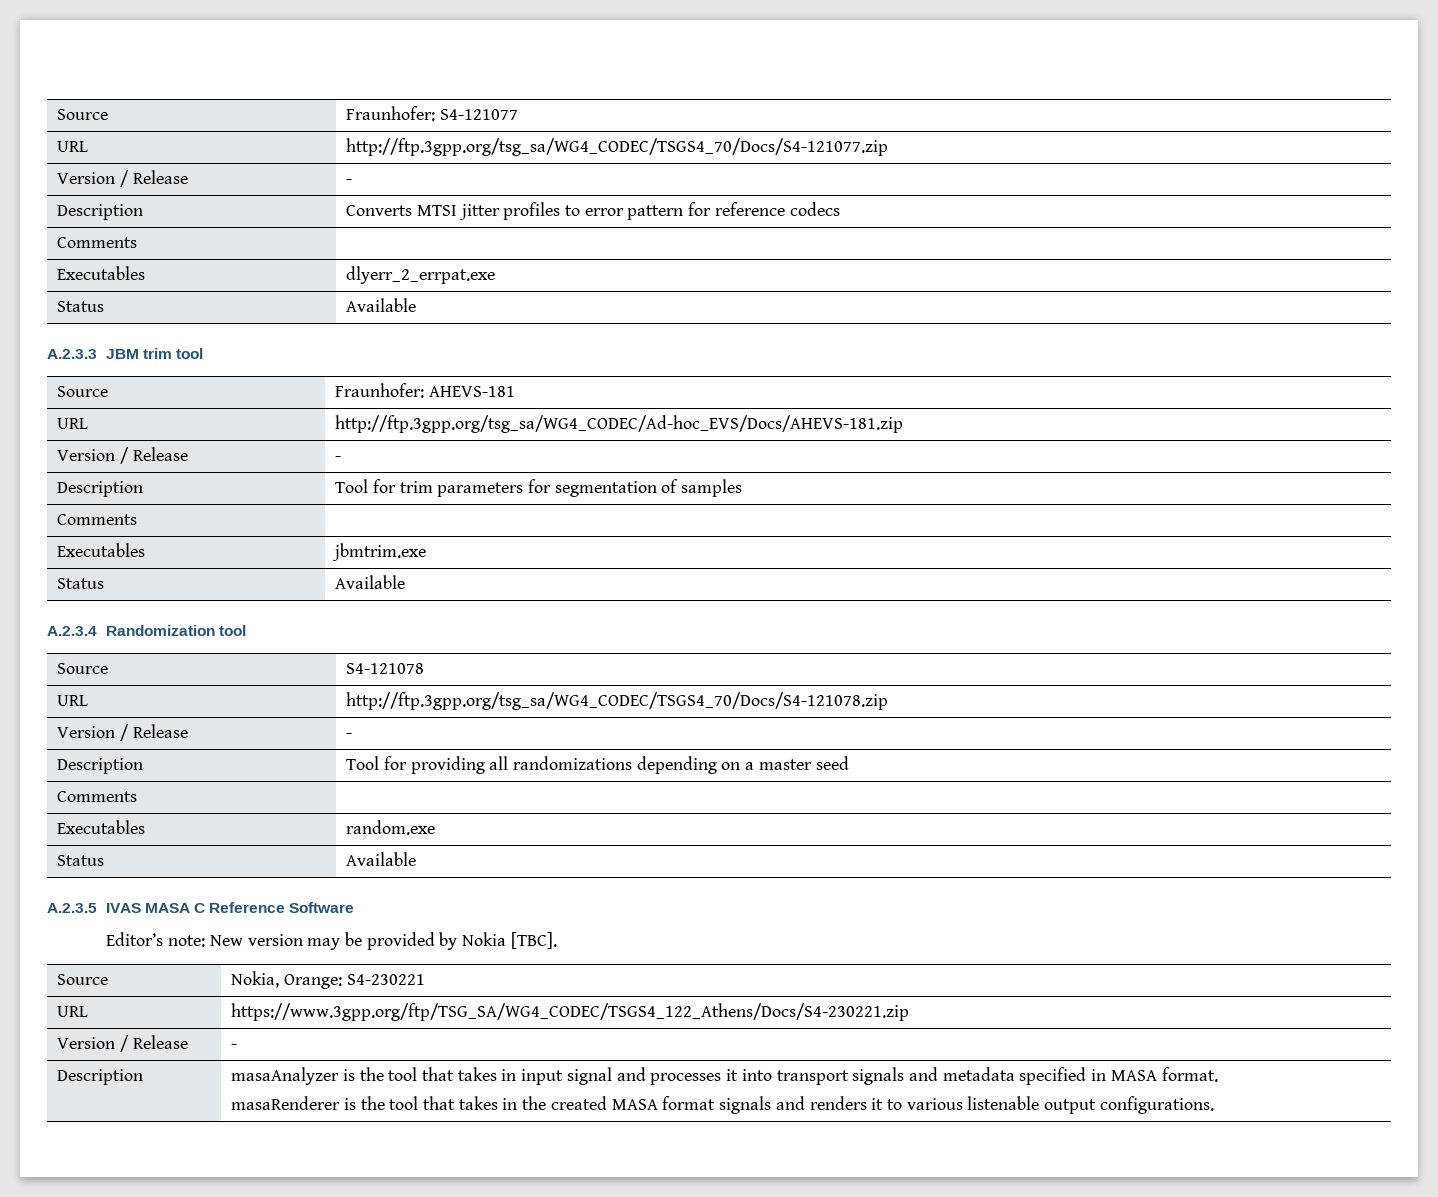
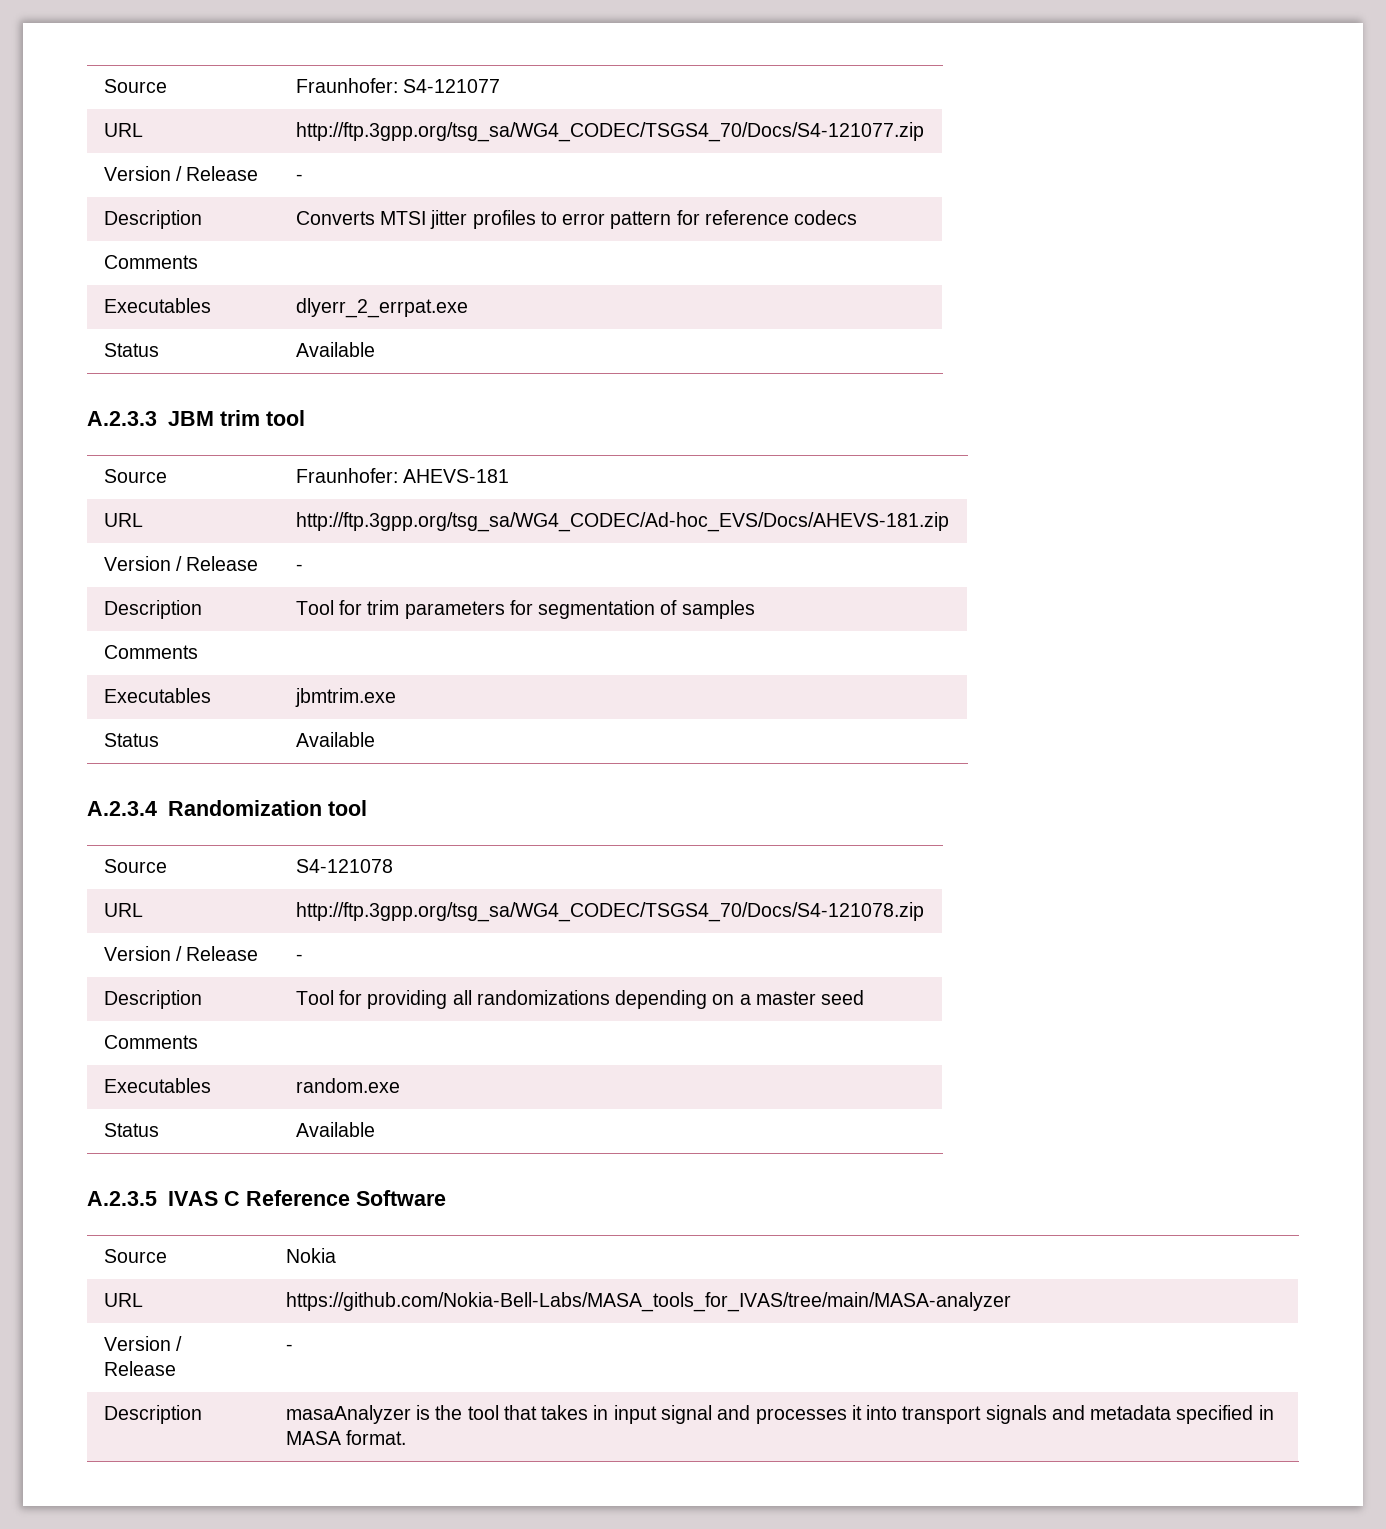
[144,903,190,913] MASA -> (218, 1198) none
[106,932,557,950] [57,974,109,985] [231,971,425,989] [57,1006,89,1017] [231,1003,910,1021] // Editor’s note: New version may be provided by Nokia [TBC]. // Source | Nokia, Orange: S4-230221 // URL | https://www.3gpp.org/ftp/TSG_SA/WG4_CODEC/TSGS4_122_Athens/Docs/S4-230221.zip -> [103,1249,167,1263] [285,1248,336,1263] [103,1293,143,1307] [285,1292,1011,1312] // Source | Nokia // URL | https://github.com/Nokia-Bell-Labs/MASA_tools_for_IVAS/tree/main/MASA-analyzer
[231,1096,1214,1114] // masaRenderer is the tool that takes in the created MASA format signals and renders it to various listenable output configurations. -> (407, 1437) none

